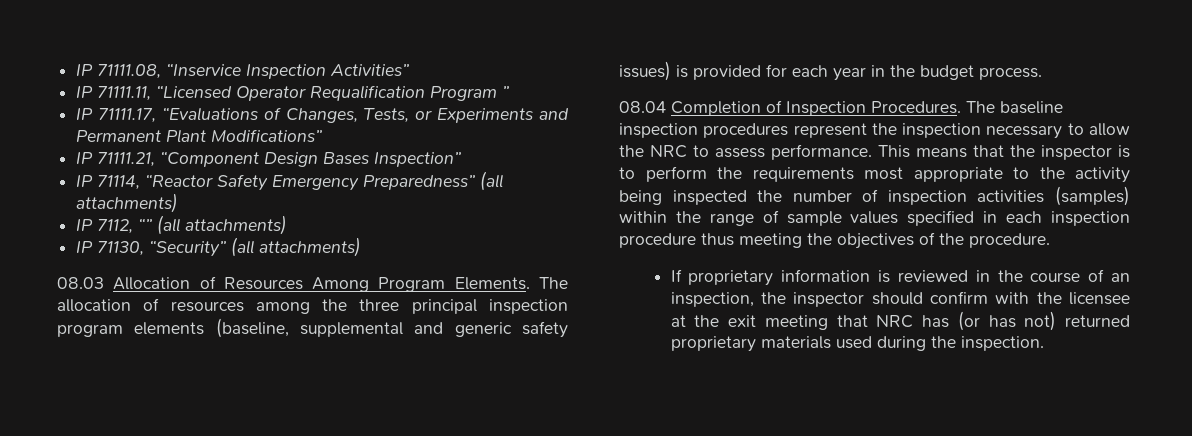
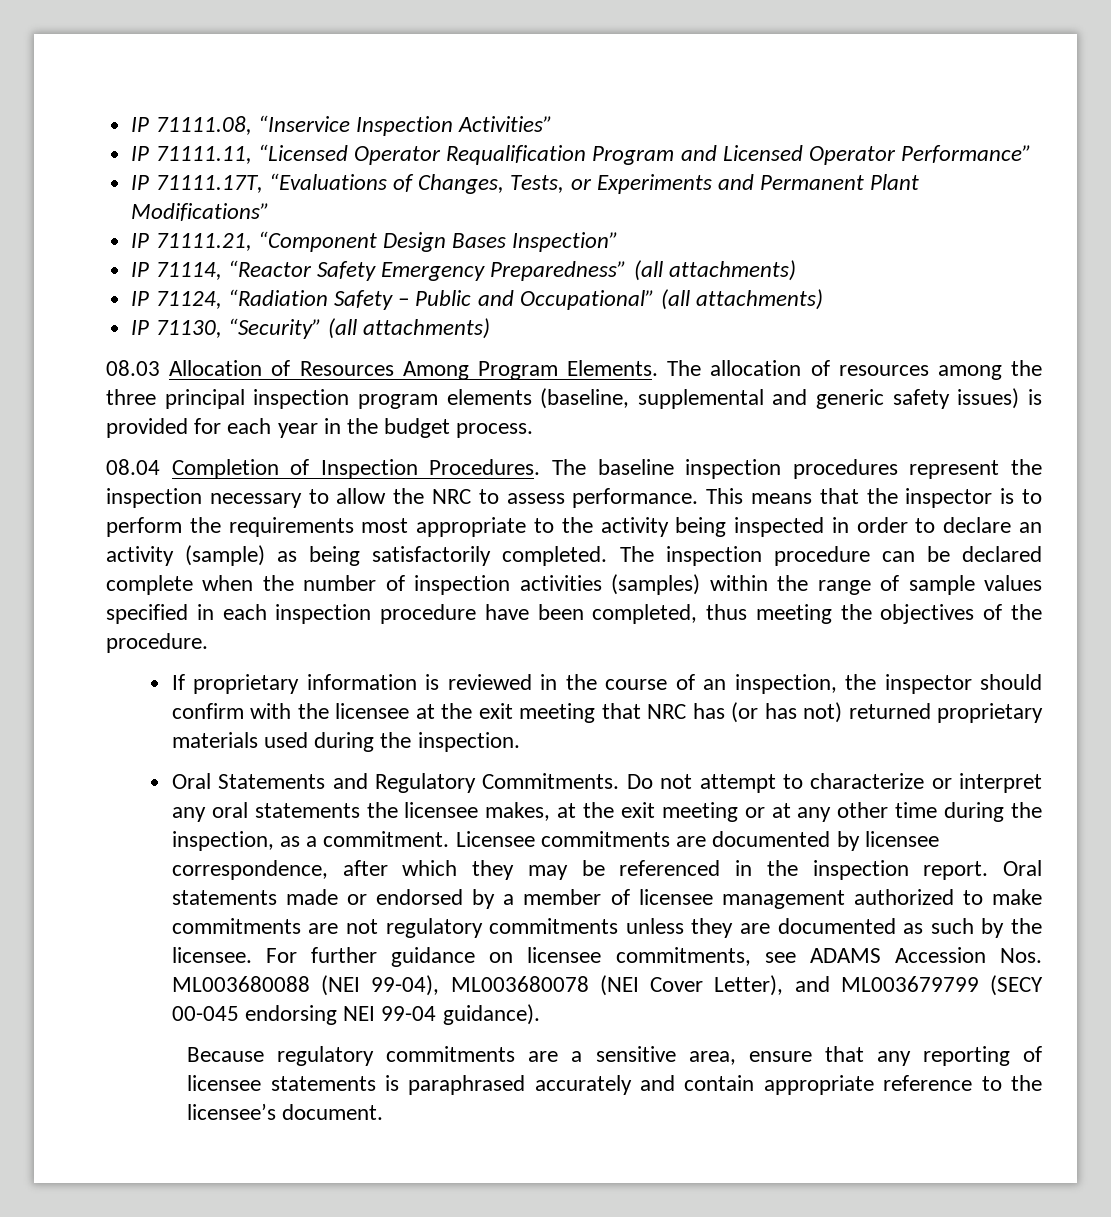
[502,86,510,98] [76,108,157,123] ” // IP 71111.17, -> [680,145,1033,165] [131,175,263,193] and Licensed Operator Performance” // IP 71111.17T,
[97,218,153,234] 7112, “” -> [155,289,655,310] 71124, “Radiation Safety – Public and Occupational”
(747, 197) none -> [831,517,1043,533] [106,545,1042,566] [106,575,254,595] in order to declare an activity (sample) as being satisfactorily completed. The inspection procedure can be declared complete when
(696, 240) none -> [484,604,698,624] have been completed,
(1044, 343) none -> [171,773,1042,793] [171,802,1043,822] [171,831,939,851] [171,860,1042,880] [171,889,1042,909] [171,918,1042,938] [171,947,1042,967] [171,975,1043,996] [171,1004,540,1025] [187,1046,1042,1066] [187,1075,1042,1095] [187,1103,384,1120] // Oral Statements and Regulatory Commitments. Do not attempt to characterize or interpret any oral statements the licensee makes, at the exit meeting or at any other time during the inspection, as a commitment. Licensee commitments are documented by licensee correspondence, after which they may be referenced in the inspection report. Oral statements made or endorsed by a member of licensee management authorized to make commitments are not regulatory commitments unless they are documented as such by the licensee. For further guidance on licensee commitments, see ADAMS Accession Nos. ML003680088 (NEI 99-04), ML003680078 (NEI Cover Letter), and ML003679799 (SECY 00-045 endorsing NEI 99-04 guidance). // Because regulatory commitments are a sensitive area, ensure that any reporting of licensee statements is paraphrased accurately and contain appropriate reference to the licensee’s document.

